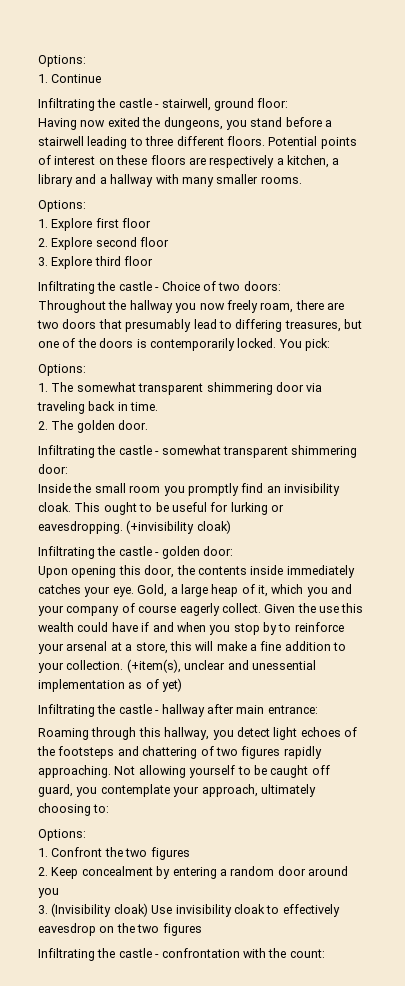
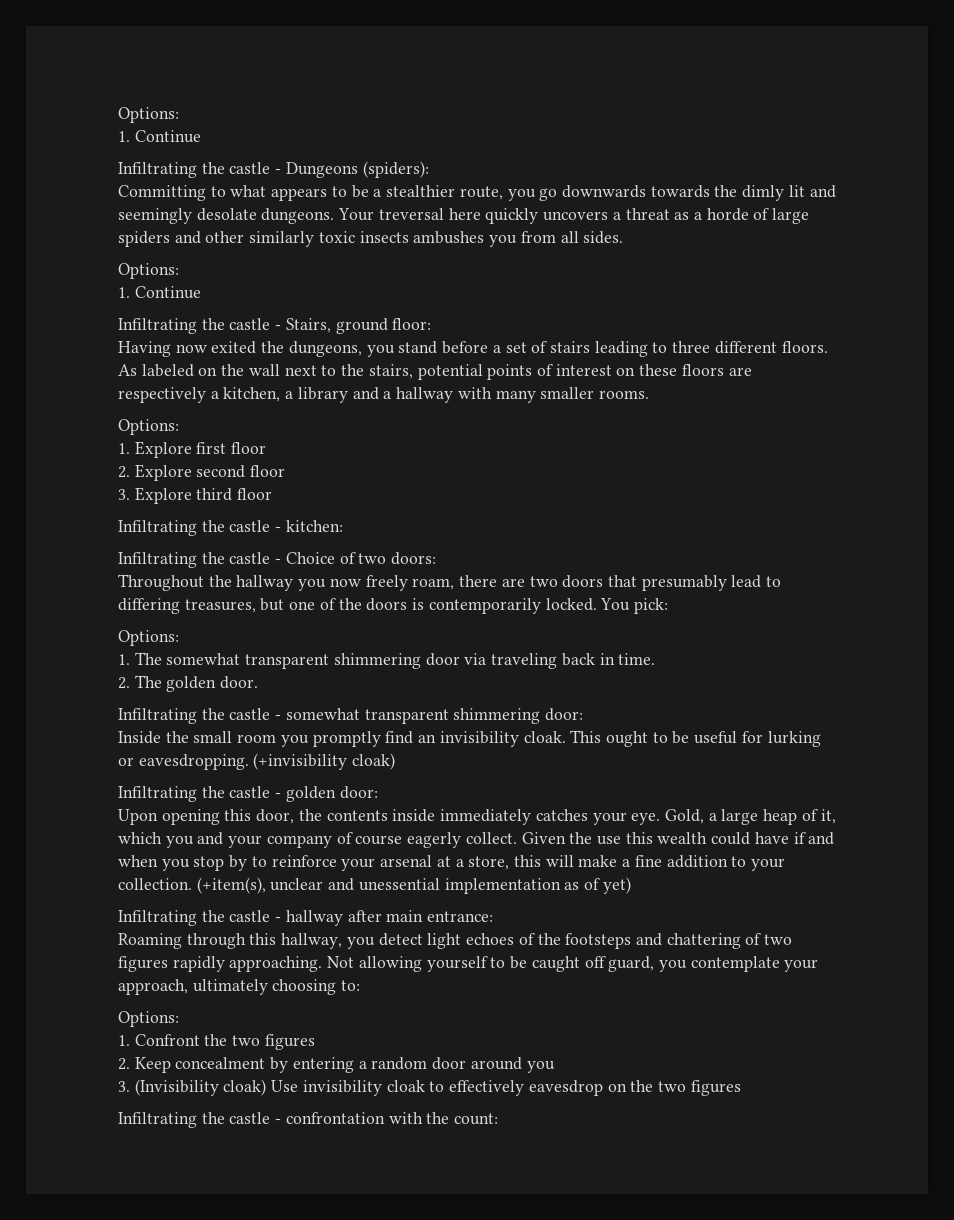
[38,55,86,67] [38,74,102,83] [38,98,211,111] Options: // 1. Continue // Infiltrating the castle - stairwell, -> [118,107,179,123] [118,130,201,143] [118,161,429,178] [118,185,836,201] [118,208,810,224] [118,231,624,247] [118,263,179,279] [118,286,201,299] [118,318,331,334] Options: // 1. Continue // Infiltrating the castle - Dungeons (spiders): // Committing to what appears to be a stealthier route, you go downwards towards the dimly lit and seemingly desolate dungeons. Your treversal here quickly uncovers a threat as a horde of large spiders and other similarly toxic insects ambushes you from all sides. // Options: // 1. Continue // Infiltrating the castle - Stairs,
[38,136,84,146] stairwell -> [505,341,590,353] set of stairs
[268,136,318,146] Potential -> [118,364,483,380] As labeled on the wall next to the stairs, potential
(154, 261) none -> [118,520,343,536] // Infiltrating the castle - kitchen:

